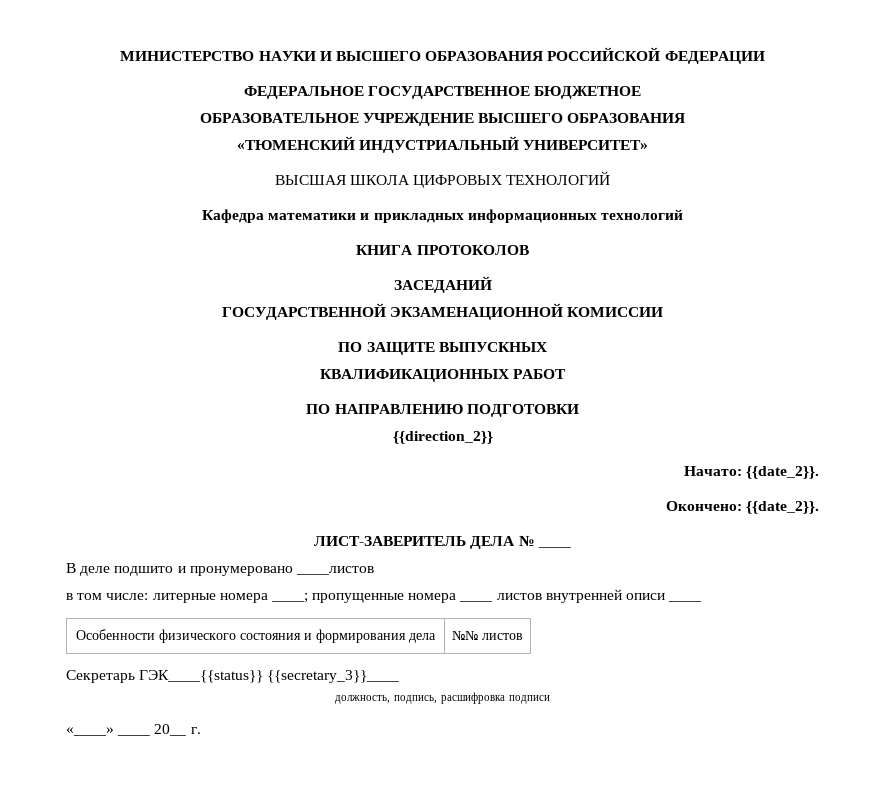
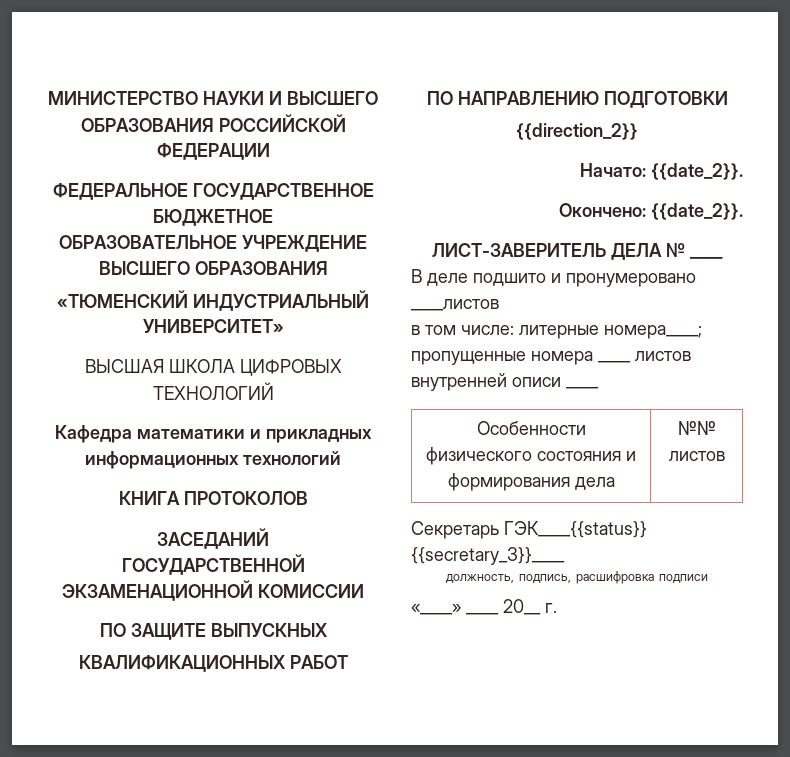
[219,593,308,603] номера ____; -> [604,325,702,339] номера____;

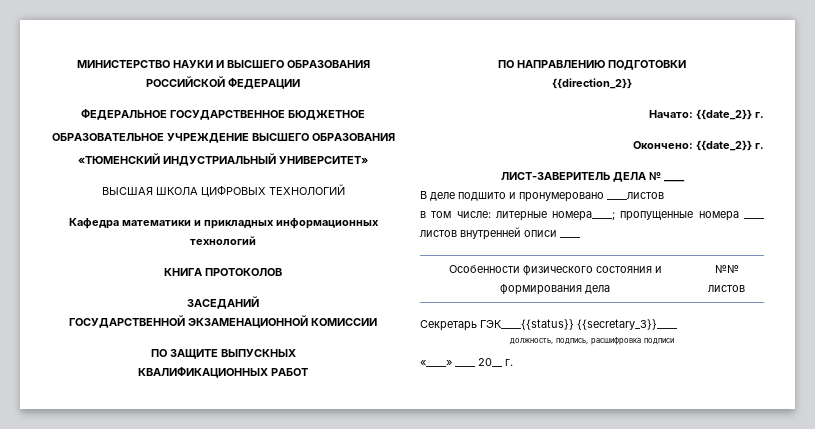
[651,163,743,180] {{date_2}}. -> [696,109,764,120] {{date_2}} г.
[651,203,743,220] {{date_2}}. -> [696,140,764,151] {{date_2}} г.

